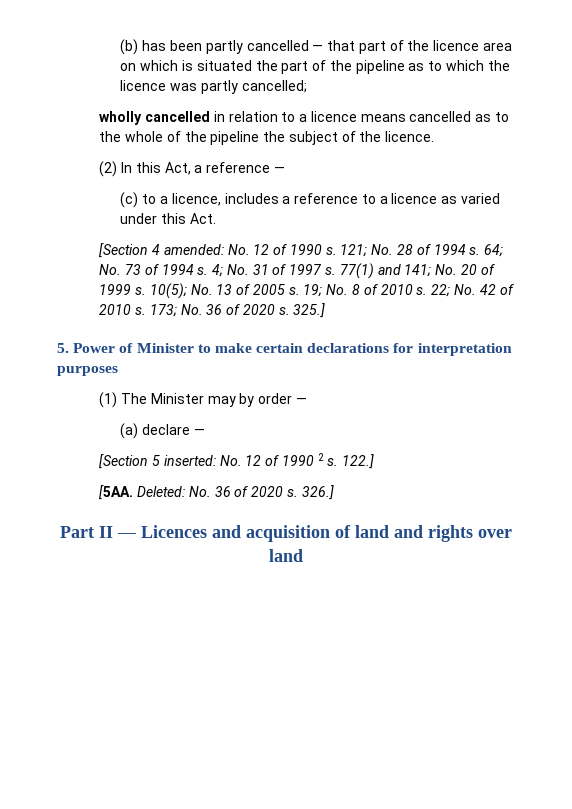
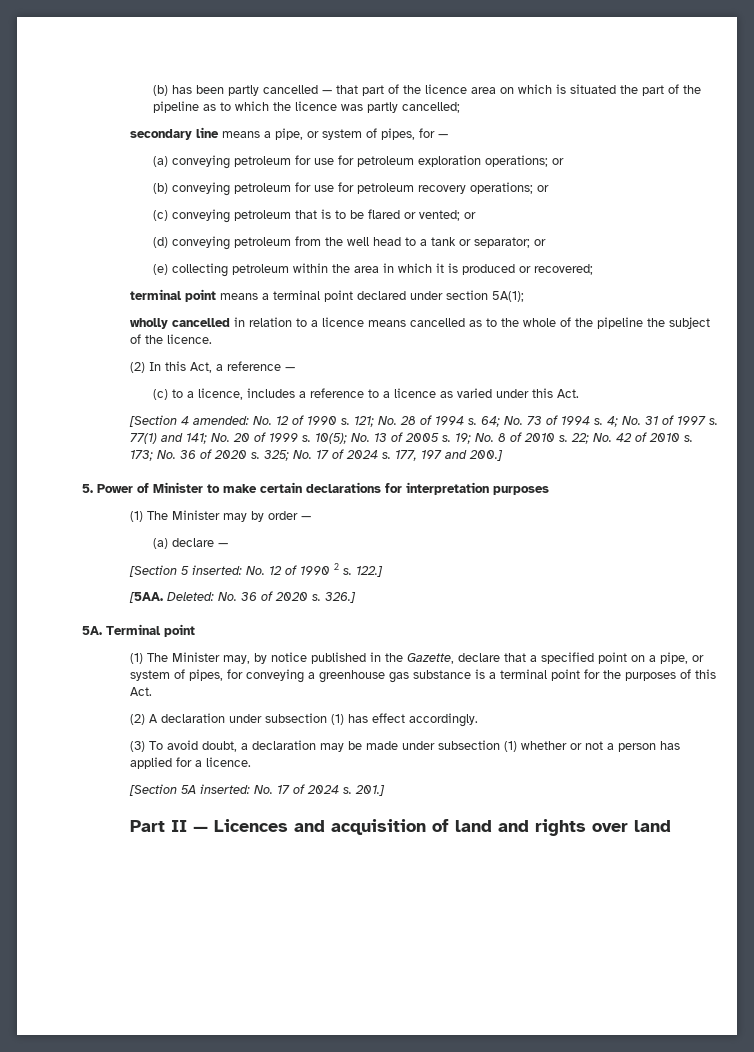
(307, 86) none -> [129,127,448,140] [153,155,565,169] [153,182,550,196] [153,209,477,223] [153,236,547,250] [153,263,594,277] [129,289,524,302] // secondary line means a pipe, or system of pipes, for — // (a) conveying petroleum for use for petroleum exploration operations; or // (b) conveying petroleum for use for petroleum recovery operations; or // (c) conveying petroleum that is to be flared or vented; or // (d) conveying petroleum from the well head to a tank or separator; or // (e) collecting petroleum within the area in which it is produced or recovered; // terminal point means a terminal point declared under section 5A(1);
[293,303,326,318] 325.] -> [263,449,503,461] 325; No. 17 of 2024 s. 177, 197 and 200.]
(334, 492) none -> [82,624,195,637] [129,652,704,664] [129,669,716,683] [129,687,152,696] [129,713,478,727] [129,740,680,752] [129,757,251,769] [128,784,385,796] // 5A. Terminal point // (1) The Minister may, by notice published in the Gazette, declare that a specified point on a pipe, or system of pipes, for conveying a greenhouse gas substance is a terminal point for the purposes of this Act. // (2) A declaration under subsection (1) has effect accordingly. // (3) To avoid doubt, a declaration may be made under subsection (1) whether or not a person has applied for a licence. // [Section 5A inserted: No. 17 of 2024 s. 201.]

